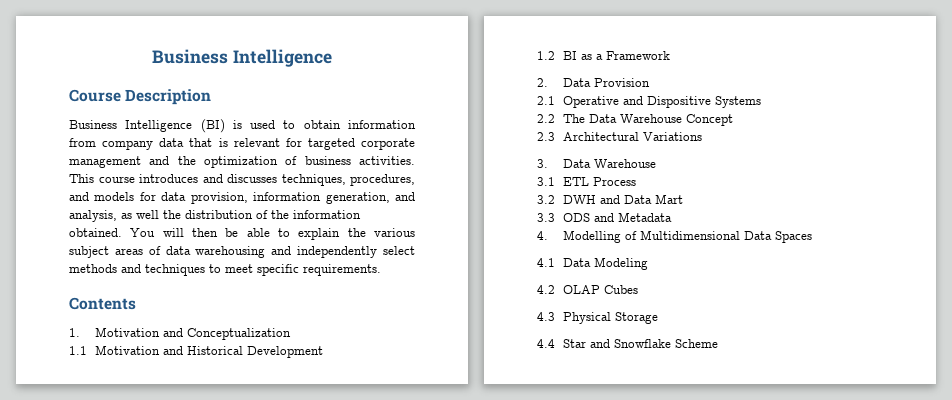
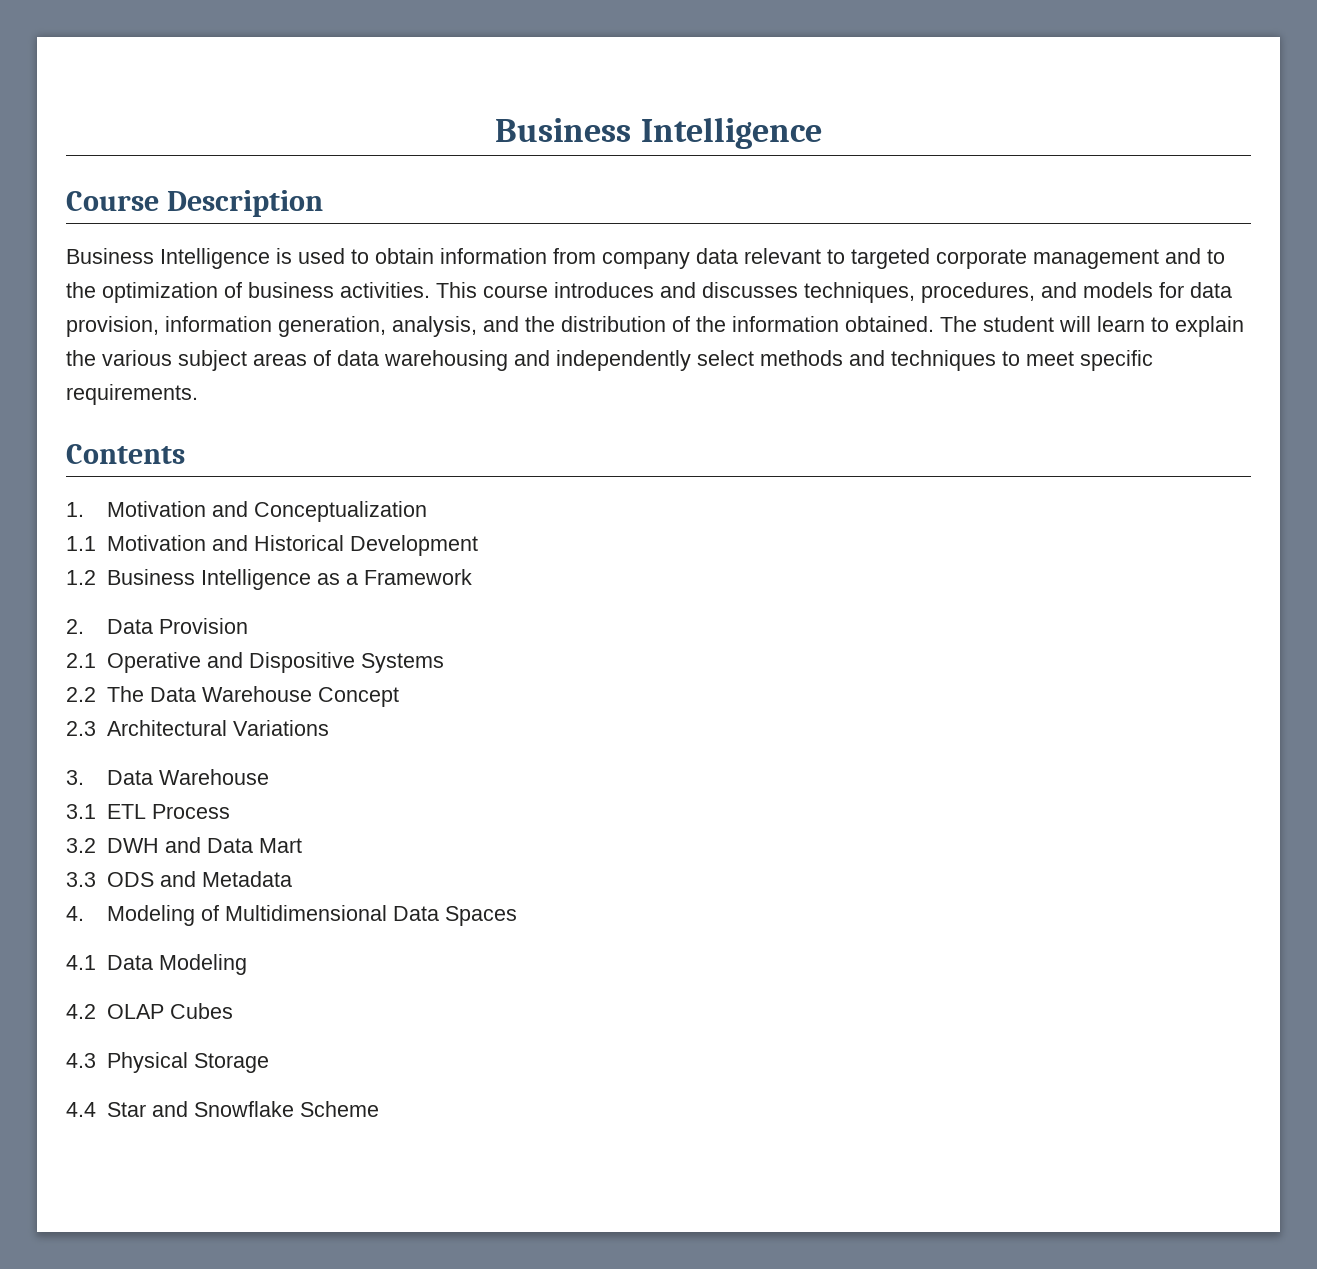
[200,119,225,133] (BI) -> (270, 258) none
[189,138,302,147] that is relevant for -> [744,248,845,264] relevant to
(170, 160) none -> [1207,249,1225,264] to
[395,192,415,201] [69,210,159,222] and analysis, as well -> [392,316,519,337] analysis, and
[130,228,270,237] You will then be able -> [940,316,1145,332] The student will learn
[562,51,577,60] BI -> [106,569,311,590] Business Intelligence
[562,230,621,243] Modelling -> [106,905,195,926] Modeling

